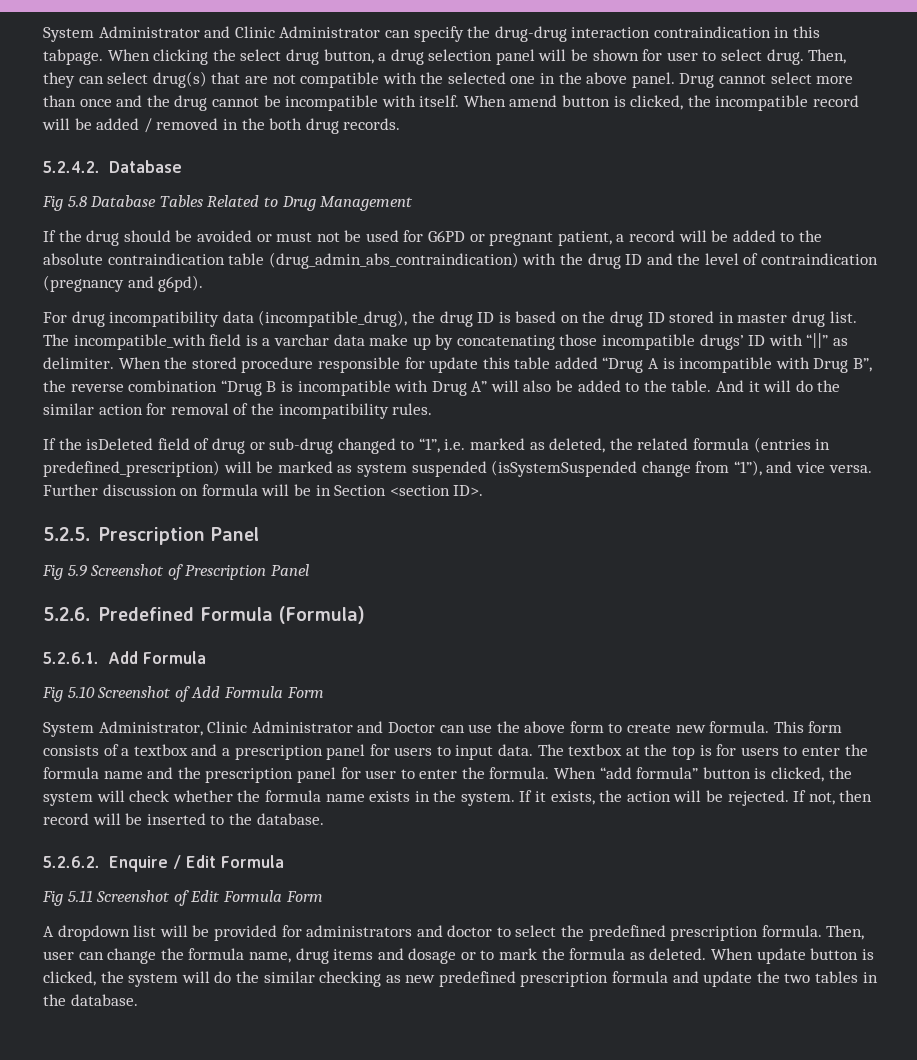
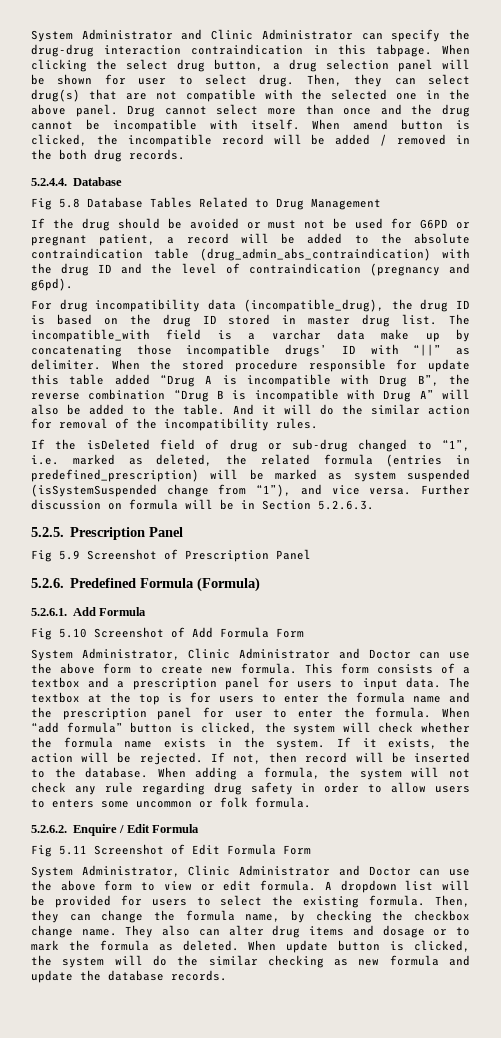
[43,161,100,173] 5.2.4.2. -> [31,178,67,186] 5.2.4.4.
[389,485,484,496] <section ID>. -> [318,500,374,510] 5.2.6.3.
(324, 819) none -> [157,767,471,780] [31,782,470,795] [31,797,311,808] When adding a formula, the system will not check any rule regarding drug safety in order to allow users to enters some uncommon or folk formula.
(323, 896) none -> [31,865,471,878] [31,880,317,891] System Administrator, Clinic Administrator and Doctor can use the above form to view or edit formula.
[306,925,493,937] administrators and doctor -> [151,899,187,906] users
[588,925,759,941] predefined prescription -> [303,896,360,908] existing
[43,951,74,960] user -> [31,910,59,923] they
(291, 957) none -> [291,910,471,923] [31,925,264,938] by checking the checkbox change name. They also can alter
[438,971,609,987] predefined prescription -> (380, 962) none
[784,971,878,983] [43,994,138,1006] two tables in the database. -> [108,970,227,981] database records.

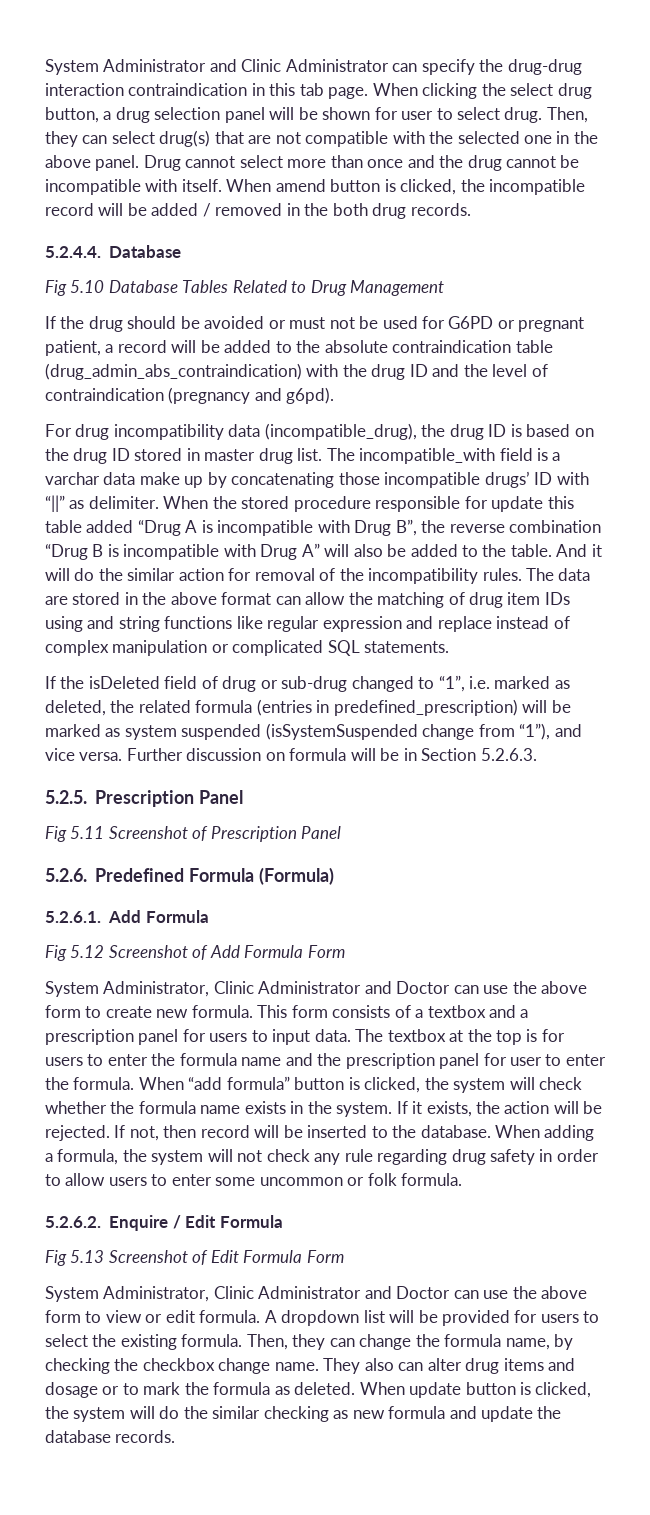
[375,44,432,57] tabpage. -> [299,83,369,99] tab page.
[59,198,80,208] 5.8 -> [70,280,105,293] 5.10
(318, 423) none -> [526,568,591,581] [45,592,570,608] [45,616,570,632] [45,640,450,656] The data are stored in the above format can allow the matching of drug item IDs using and string functions like regular expression and replace instead of complex manipulation or complicated SQL statements.
[59,550,80,560] 5.9 -> [70,826,105,839] 5.11
[59,628,87,638] 5.10 -> [70,945,105,958] 5.12
[52,799,94,808] enters -> [171,1174,212,1186] enter
[59,845,87,855] 5.11 -> [70,1250,105,1263] 5.13

